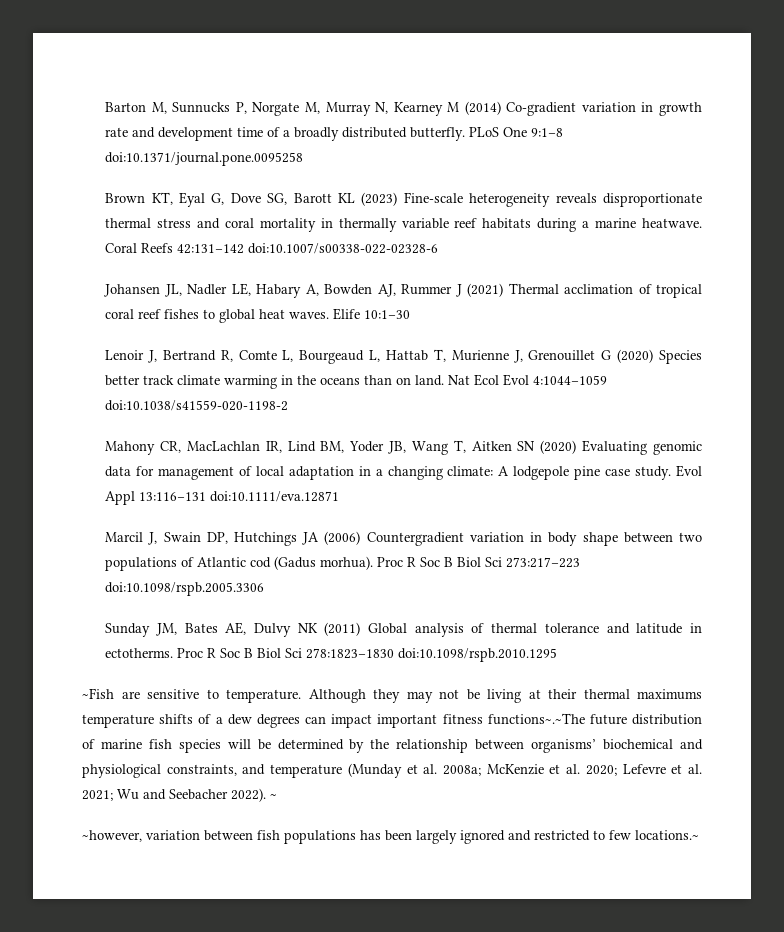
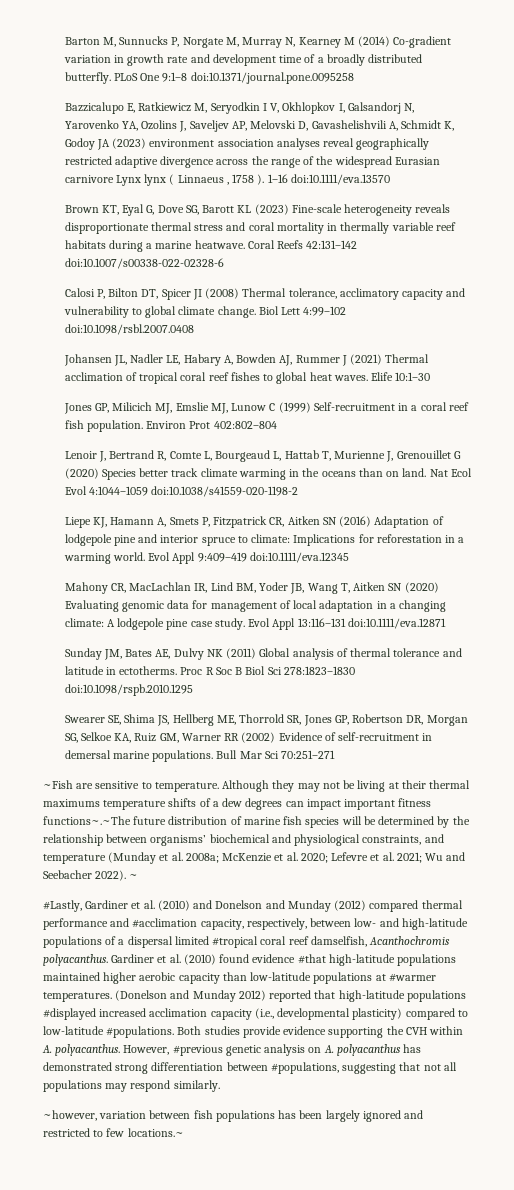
(304, 159) none -> [64,102,415,114] [64,120,455,132] [64,138,430,150] [64,156,440,168] [64,174,390,186] // Bazzicalupo E, Ratkiewicz M, Seryodkin I V, Okhlopkov I, Galsandorj N, Yarovenko YA, Ozolins J, Saveljev AP, Melovski D, Gavashelishvili A, Schmidt K, Godoy JA (2023) environment association analyses reveal geographically restricted adaptive divergence across the range of the widespread Eurasian carnivore Lynx lynx ( Linnaeus , 1758 ). 1–16 doi:10.1111/eva.13570
(439, 248) none -> [64,288,466,300] [63,306,347,318] [64,324,194,335] // Calosi P, Bilton DT, Spicer JI (2008) Thermal tolerance, acclimatory capacity and vulnerability to global climate change. Biol Lett 4:99–102 doi:10.1098/rsbl.2007.0408
(411, 314) none -> [63,402,469,414] [64,420,277,432] // Jones GP, Milicich MJ, Emslie MJ, Lunow C (1999) Self-recruitment in a coral reef fish population. Environ Prot 402:802–804
(289, 405) none -> [64,516,444,528] [64,534,465,546] [63,552,349,564] // Liepe KJ, Hamann A, Smets P, Fitzpatrick CR, Aitken SN (2016) Adaptation of lodgepole pine and interior spruce to climate: Implications for reforestation in a warming world. Evol Appl 9:409–419 doi:10.1111/eva.12345
[105,531,702,546] [105,556,581,571] [105,582,265,596] // Marcil J, Swain DP, Hutchings JA (2006) Countergradient variation in body shape between two populations of Atlantic cod (Gadus morhua). Proc R Soc B Biol Sci 273:217–223 doi:10.1098/rspb.2005.3306 -> (446, 623) none
(558, 655) none -> [64,714,468,726] [64,732,433,743] [64,750,336,762] // Swearer SE, Shima JS, Hellberg ME, Thorrold SR, Jones GP, Robertson DR, Morgan SG, Selkoe KA, Ruiz GM, Warner RR (2002) Evidence of self-recruitment in demersal marine populations. Bull Mar Sci 70:251–271
(277, 796) none -> [43,900,463,912] [43,918,468,930] [43,936,451,948] [43,954,457,966] [43,972,436,984] [43,990,466,1002] [43,1008,468,1020] [43,1026,464,1038] [42,1044,422,1056] [43,1062,457,1074] [43,1080,220,1092] // #Lastly, Gardiner et al. (2010) and Donelson and Munday (2012) compared thermal performance and #acclimation capacity, respectively, between low- and high-latitude populations of a dispersal limited #tropical coral reef damselfish, Acanthochromis polyacanthus. Gardiner et al. (2010) found evidence #that high-latitude populations maintained higher aerobic capacity than low-latitude populations at #warmer temperatures. (Donelson and Munday 2012) reported that high-latitude populations #displayed increased acclimation capacity (i.e., developmental plasticity) compared to low-latitude #populations. Both studies provide evidence supporting the CVH within A. polyacanthus. However, #previous genetic analysis on A. polyacanthus has demonstrated strong differentiation between #populations, suggesting that not all populations may respond similarly.

